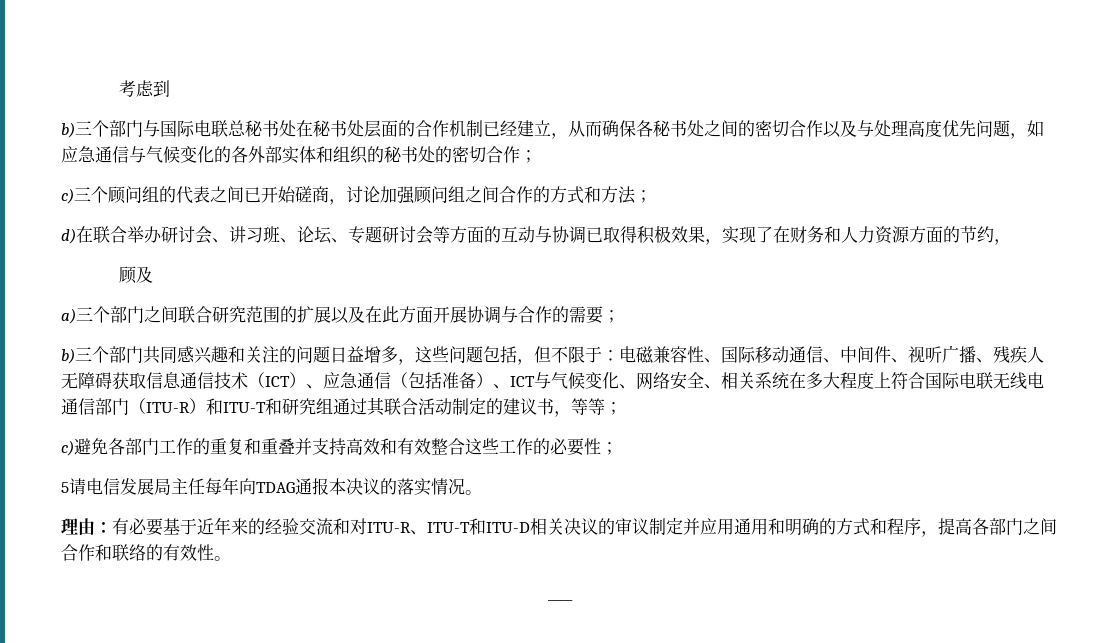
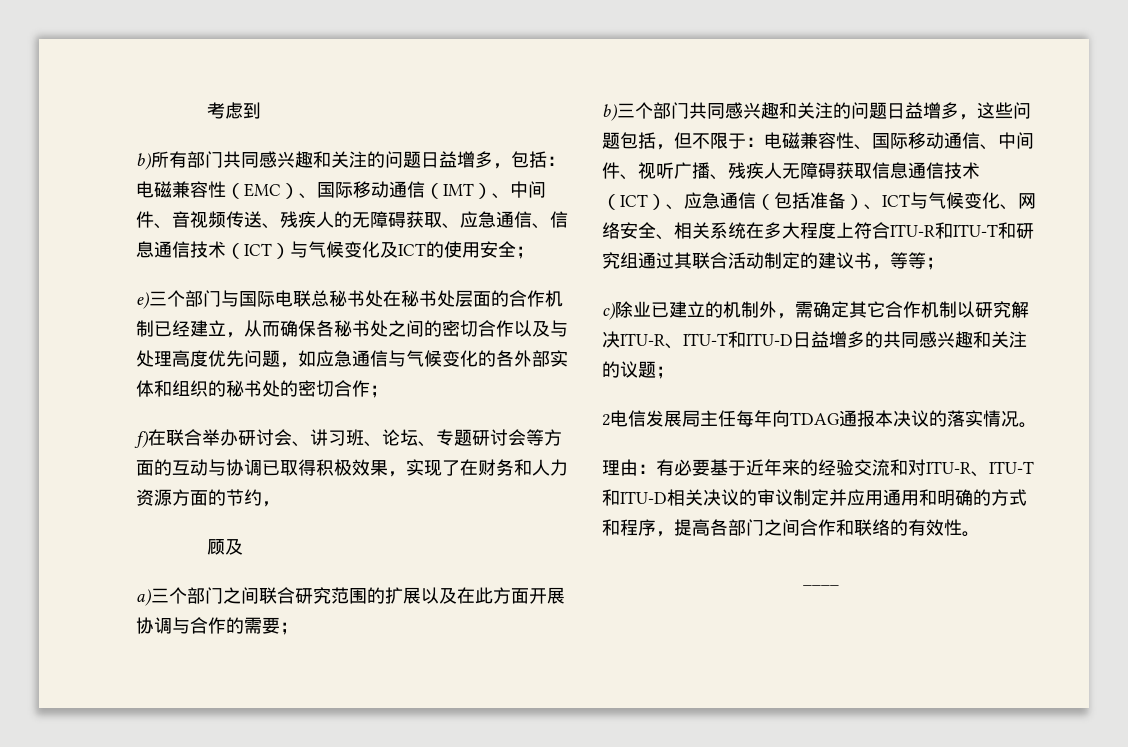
(75, 130) none -> [151,151,565,169] [136,181,546,199] [136,211,568,229] [136,241,534,259] [136,292,149,309] 所有部门共同感兴趣和关注的问题日益增多，包括：电磁兼容性（EMC）、国际移动通信（IMT）、中间件、音视频传送、残疾人的无障碍获取、应急通信、信息通信技术（ICT）与气候变化及ICT的使用安全； // e)
[61,186,652,205] [61,228,76,244] c)三个顾问组的代表之间已开始磋商，讨论加强顾问组之间合作的方式和方法； // d) -> [134,431,148,448] f)
[925,372,1044,390] [61,398,206,415] 国际电联无线电通信部门（ITU-R） -> [890,224,935,237] ITU-R
[74,438,618,456] [61,478,86,495] 避免各部门工作的重复和重叠并支持高效和有效整合这些工作的必要性； // 5请 -> [615,301,1029,319] [602,331,1027,349] [602,361,674,379] [602,414,610,426] 除业已建立的机制外，需确定其它合作机制以研究解决ITU-R、ITU-T和ITU-D日益增多的共同感兴趣和关注的议题； // 2

